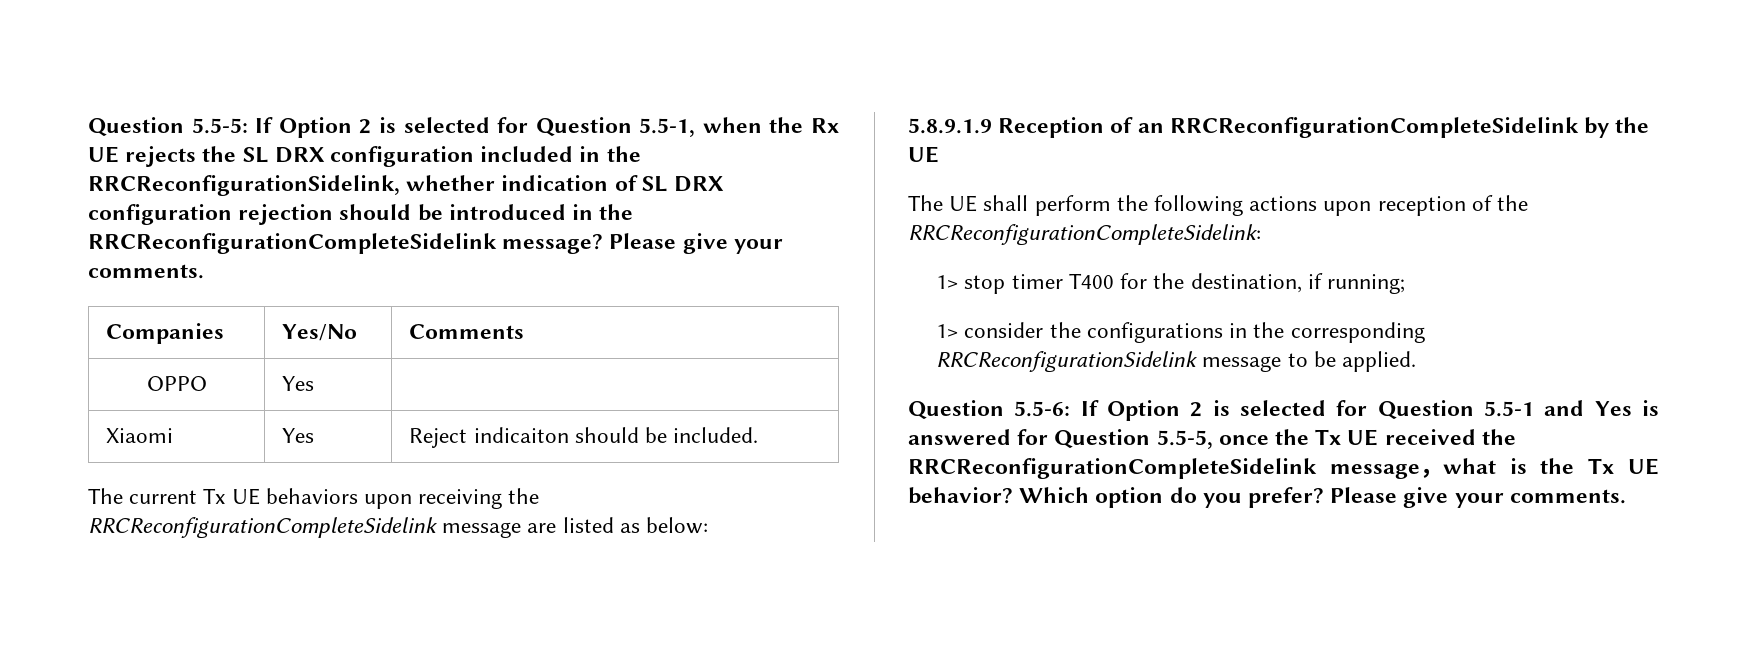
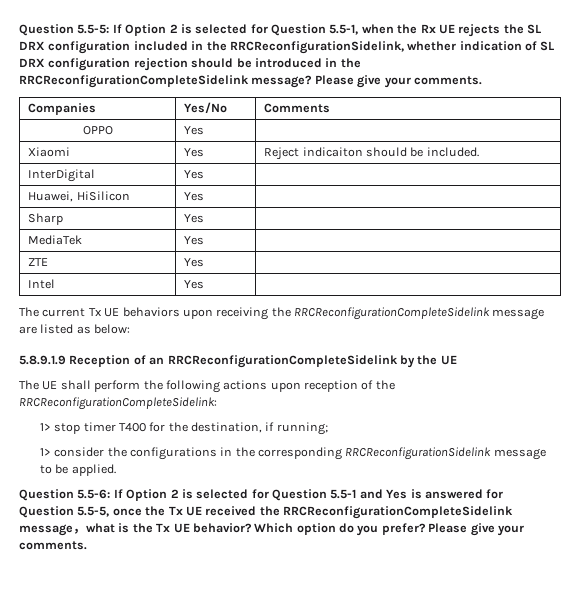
(759, 435) none -> [28,169,96,182] [184,170,205,179] [28,191,130,202] [184,192,205,201] [28,213,64,225] [184,214,205,223] [28,235,83,245] [184,236,205,245] [28,258,49,266] [184,258,205,267] [28,279,56,289] [184,280,205,289] // InterDigital | Yes | // Huawei, HiSilicon | Yes | // Sharp | Yes | // MediaTek | Yes | // ZTE | Yes | // Intel | Yes |

